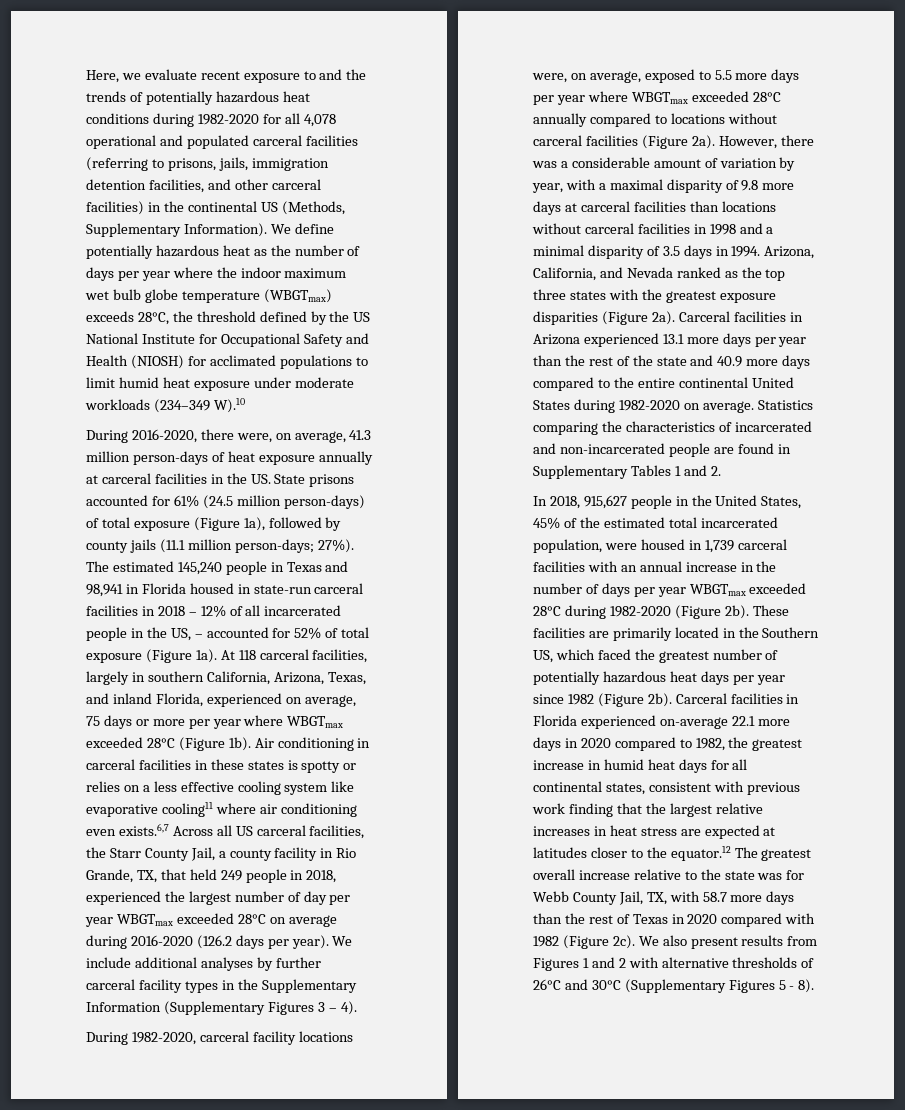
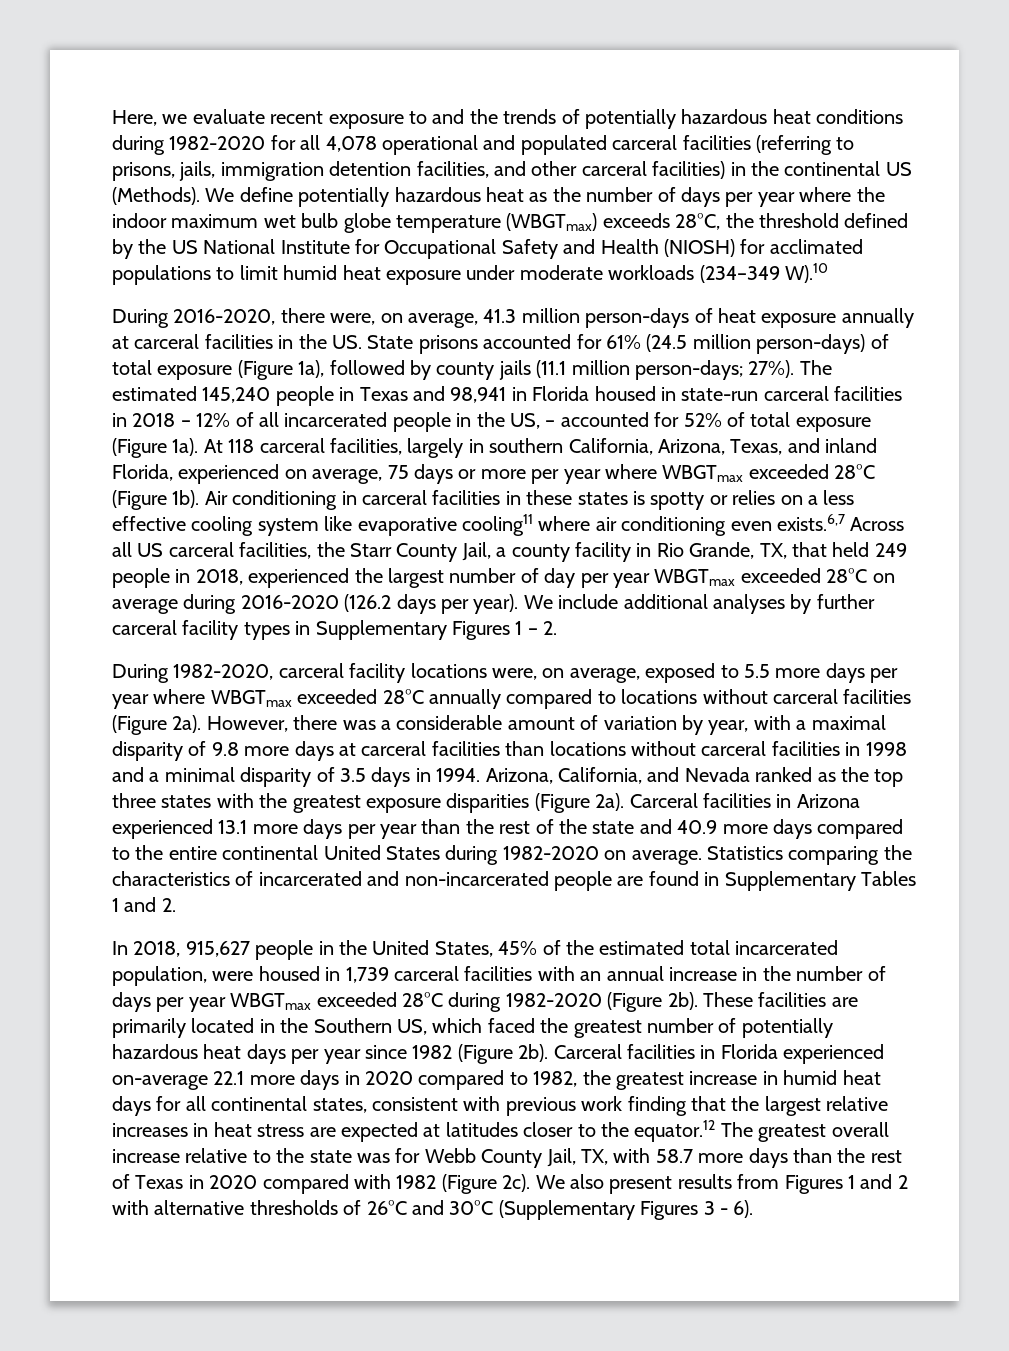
[281,201,345,215] [86,223,267,237] (Methods, Supplementary Information). -> [112,187,200,205] (Methods).
[237,979,357,993] [86,1001,357,1015] the Supplementary Information (Supplementary Figures 3 – 4). -> [315,620,558,640] Supplementary Figures 1 – 2.
[778,979,815,993] 5 - 8). -> [703,1200,754,1218] 3 - 6).

